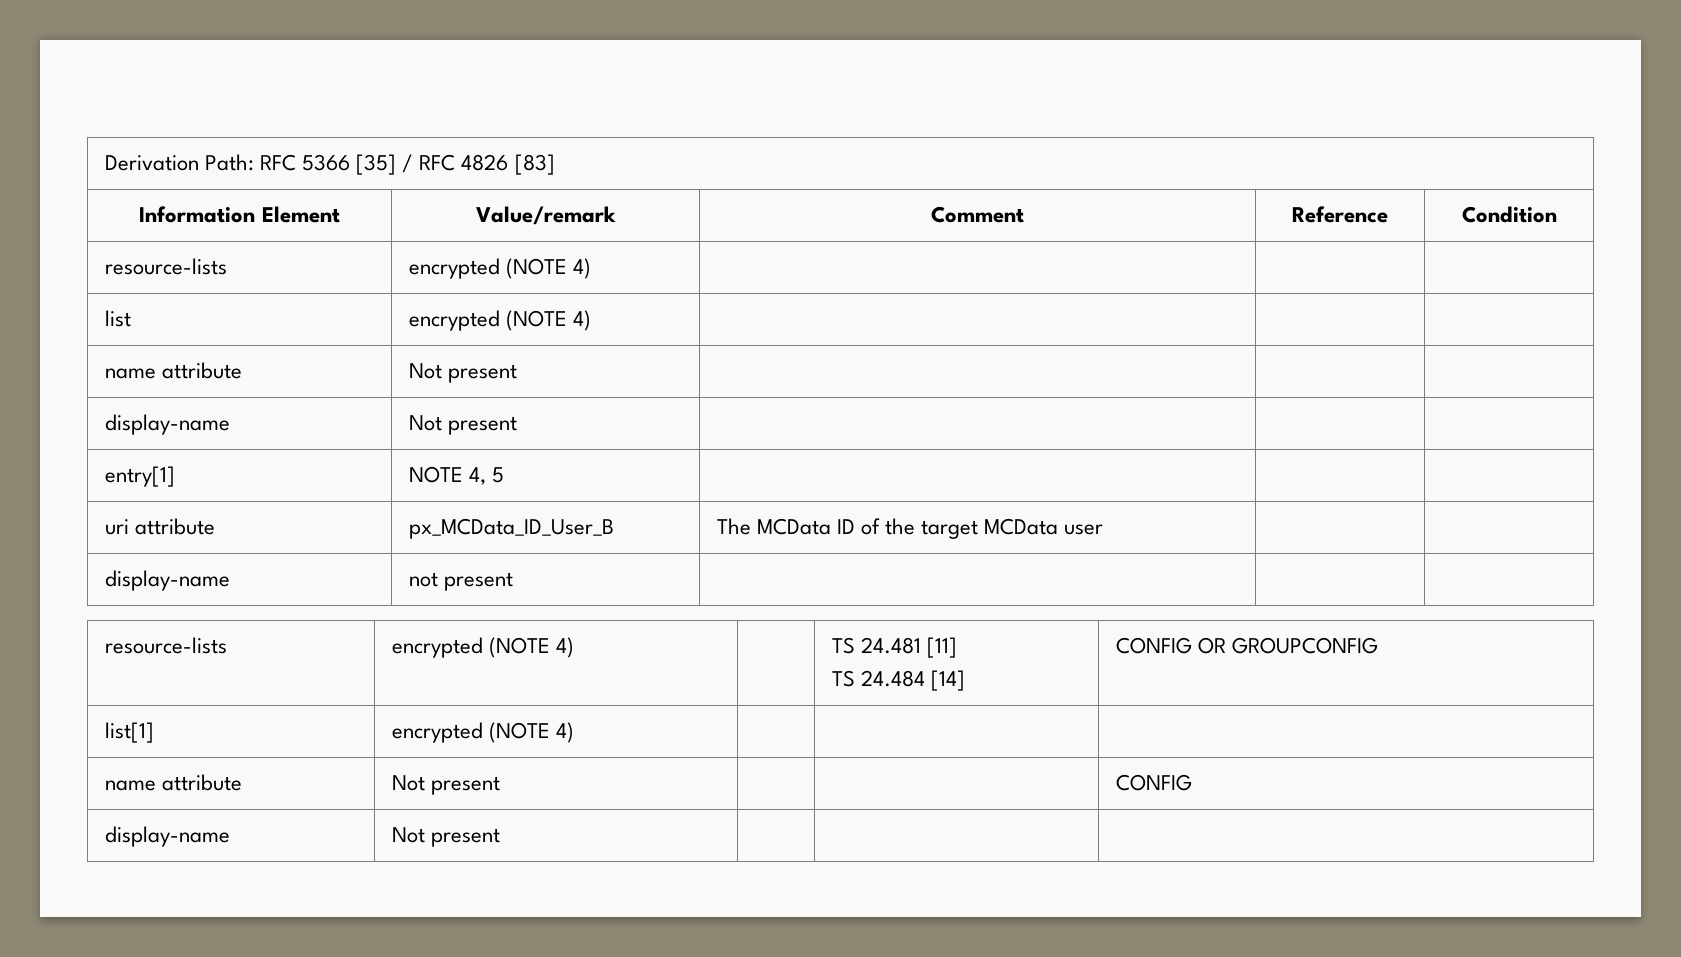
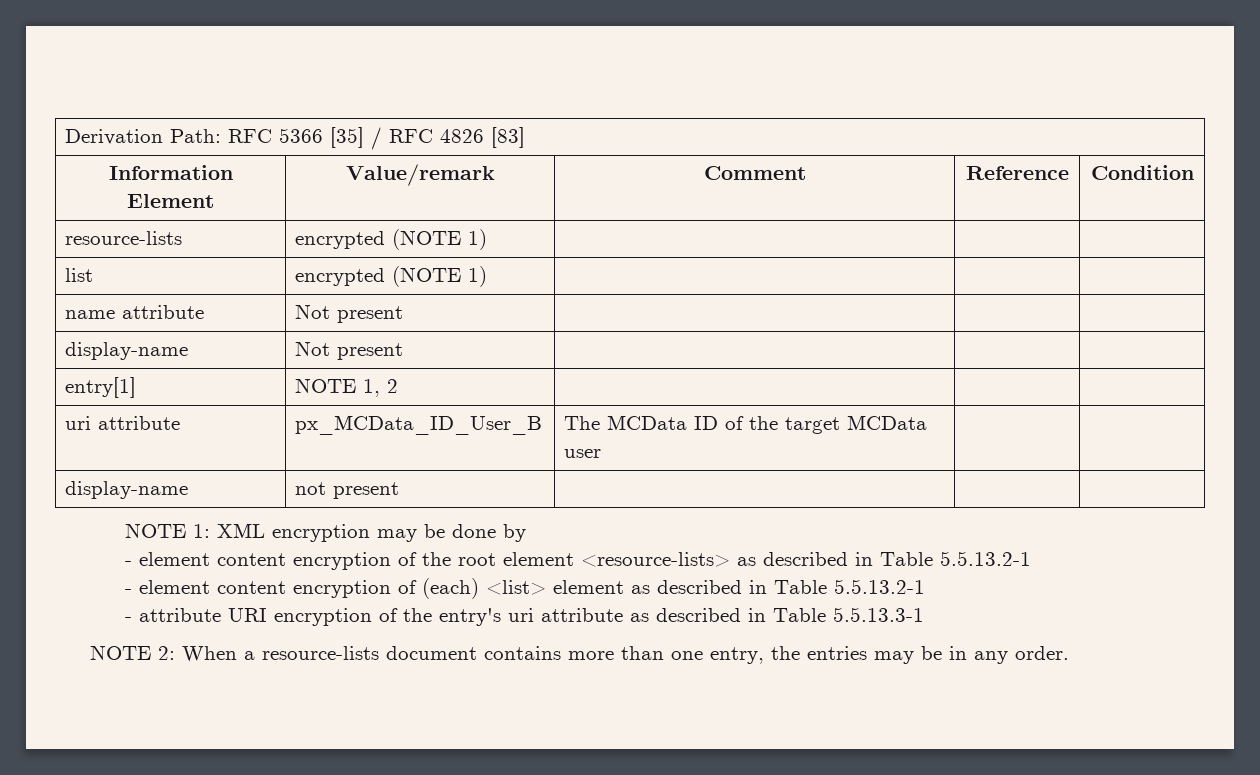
[573,258,592,279] 4) -> [468,229,488,250] 1)
[573,310,592,331] 4) -> [468,266,488,287] 1)
[468,467,505,485] 4, 5 -> [363,379,399,397] 1, 2
[104,637,227,654] [391,637,575,658] [831,637,958,658] [831,670,966,691] [1115,637,1379,654] [104,722,154,743] [391,722,575,743] [104,774,242,791] [391,775,500,795] [1115,774,1192,791] [104,826,230,847] [391,827,500,847] // resource-lists | encrypted (NOTE 4) | | TS 24.481 [11] // TS 24.484 [14] | CONFIG OR GROUPCONFIG // list[1] | encrypted (NOTE 4) | | | // name attribute | Not present | | | CONFIG // display-name | Not present | | | -> [125,523,527,542] [125,551,1032,570] [125,578,926,599] [125,607,925,626] [89,645,1069,664] // NOTE 1: XML encryption may be done by // - element content encryption of the root element <resource-lists> as described in Table 5.5.13.2-1 // - element content encryption of (each) <list> element as described in Table 5.5.13.2-1 // - attribute URI encryption of the entry's uri attribute as described in Table 5.5.13.3-1 // NOTE 2: When a resource-lists document contains more than one entry, the entries may be in any order.

